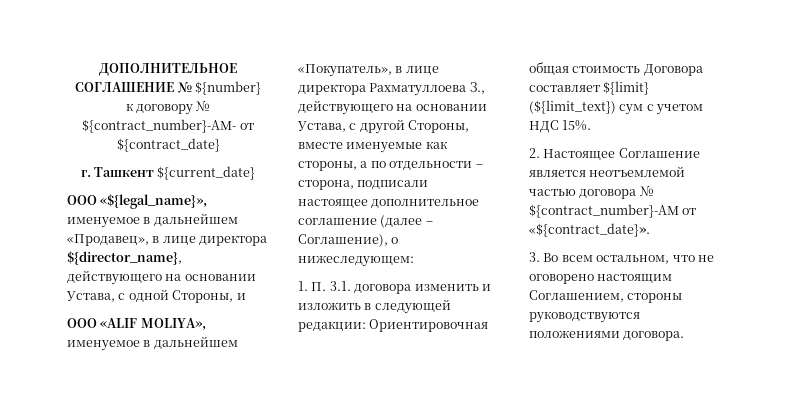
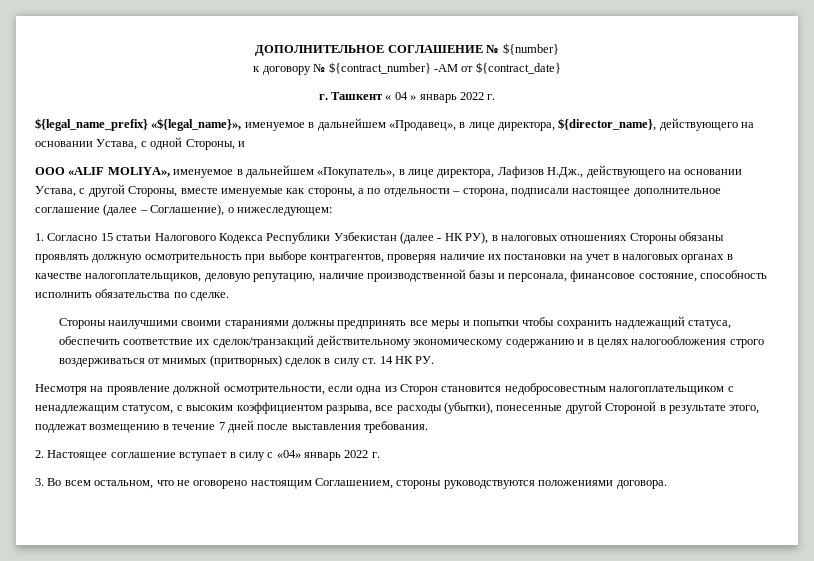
[82,119,237,133] ${contract_number}-AM- -> [328,62,458,74] ${contract_number} -AM
[157,166,256,180] [67,195,97,205] ${current_date} // ООО -> [385,92,496,103] [35,118,148,131] « 04 » январь 2022 г. // ${legal_name_prefix}
[199,235,268,246] директора -> [498,122,555,131] директора,
[298,82,485,96] директора Рахматуллоева З., -> [437,166,584,178] директора, Лафизов Н.Дж.,
[311,281,491,294] [298,299,451,314] [298,319,489,332] [529,62,703,76] [529,81,650,95] [529,100,704,115] [529,120,592,133] [529,148,700,161] [529,166,686,177] [529,186,654,199] [529,204,697,218] [529,223,650,237] П. 3.1. договора изменить и изложить в следующей редакции: Ориентировочная общая стоимость Договора составляет ${limit} (${limit_text}) сум с учетом НДС 15%. // 2. Настоящее Соглашение является неотъемлемой частью договора № ${contract_number}-AM от «${contract_date}». -> [47,232,724,244] [35,251,733,263] [35,269,768,282] [35,289,230,301] [58,316,732,329] [58,335,764,348] [58,355,435,367] [35,382,734,395] [35,401,760,414] [35,420,428,433] [35,450,380,461] Согласно 15 статьи Налогового Кодекса Республики Узбекистан (далее - НК РУ), в налоговых отношениях Стороны обязаны проявлять должную осмотрительность при выборе контрагентов, проверяя наличие их постановки на учет в налоговых органах в качестве налогоплательщиков, деловую репутацию, наличие производственной базы и персонала, финансовое состояние, способность исполнить обязательства по сделке. // Стороны наилучшими своими стараниями должны предпринять все меры и попытки чтобы сохранить надлежащий статуса, обеспечить соответствие их сделок/транзакций действительному экономическому содержанию и в целях налогообложения строго воздерживаться от мнимых (притворных) сделок в силу ст. 14 НК РУ. // Несмотря на проявление должной осмотрительности, если одна из Сторон становится недобросовестным налогоплательщиком с ненадлежащим статусом, с высоким коэффициентом разрыва, все расходы (убытки), понесенные другой Стороной в результате этого, подлежат возмещению в течение 7 дней после выставления требования. // 2. Настоящее соглашение вступает в силу с «04» январь 2022 г.

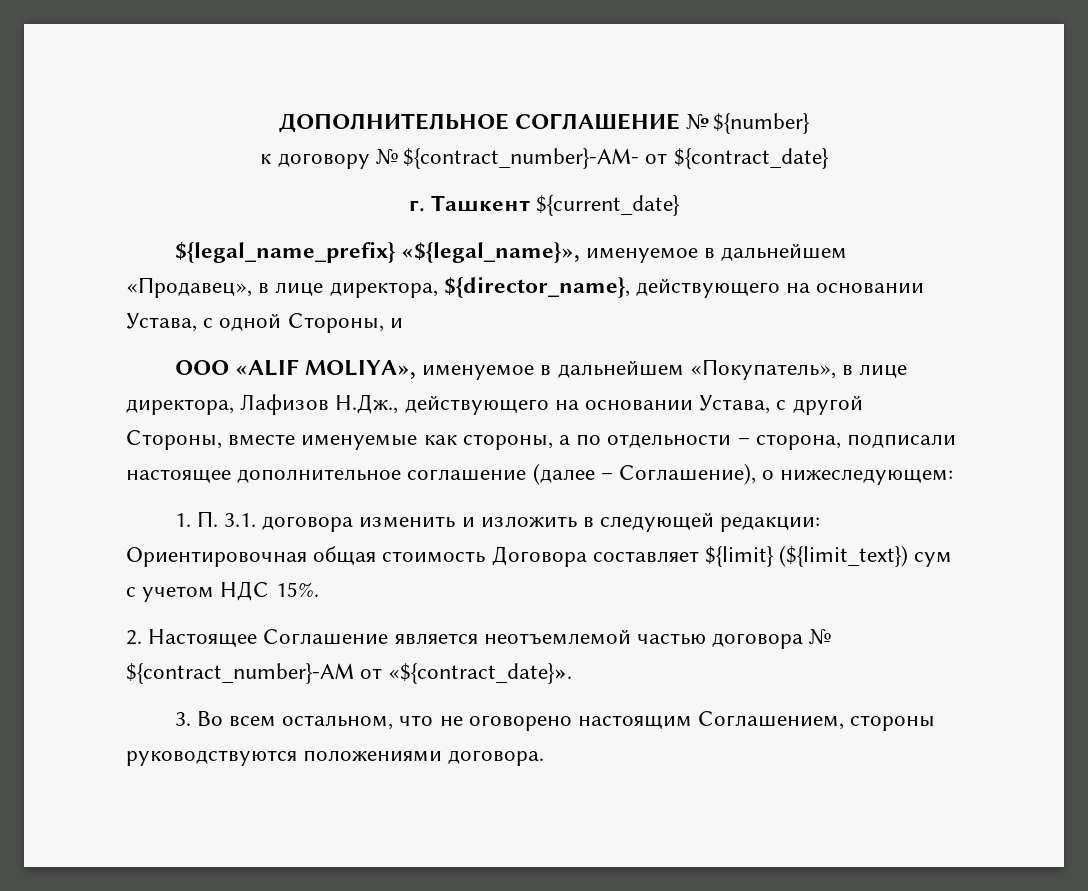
[328,62,458,74] ${contract_number} -AM -> [403,148,640,169] ${contract_number}-AM-
[385,92,496,103] « 04 » январь 2022 г. -> [536,195,681,216] ${current_date}
[47,232,724,244] [35,251,733,263] [35,269,768,282] [35,289,230,301] [58,316,732,329] [58,335,764,348] [58,355,435,367] [35,382,734,395] [35,401,760,414] [35,420,428,433] [35,450,380,461] Согласно 15 статьи Налогового Кодекса Республики Узбекистан (далее - НК РУ), в налоговых отношениях Стороны обязаны проявлять должную осмотрительность при выборе контрагентов, проверяя наличие их постановки на учет в налоговых органах в качестве налогоплательщиков, деловую репутацию, наличие производственной базы и персонала, финансовое состояние, способность исполнить обязательства по сделке. // Стороны наилучшими своими стараниями должны предпринять все меры и попытки чтобы сохранить надлежащий статуса, обеспечить соответствие их сделок/транзакций действительному экономическому содержанию и в целях налогообложения строго воздерживаться от мнимых (притворных) сделок в силу ст. 14 НК РУ. // Несмотря на проявление должной осмотрительности, если одна из Сторон становится недобросовестным налогоплательщиком с ненадлежащим статусом, с высоким коэффициентом разрыва, все расходы (убытки), понесенные другой Стороной в результате этого, подлежат возмещению в течение 7 дней после выставления требования. // 2. Настоящее соглашение вступает в силу с «04» январь 2022 г. -> [196,511,821,532] [126,545,953,567] [126,581,319,602] [126,629,832,649] [126,663,573,684] П. 3.1. договора изменить и изложить в следующей редакции: Ориентировочная общая стоимость Договора составляет ${limit} (${limit_text}) сум с учетом НДС 15%. // 2. Настоящее Соглашение является неотъемлемой частью договора № ${contract_number}-AM от «${contract_date}».

